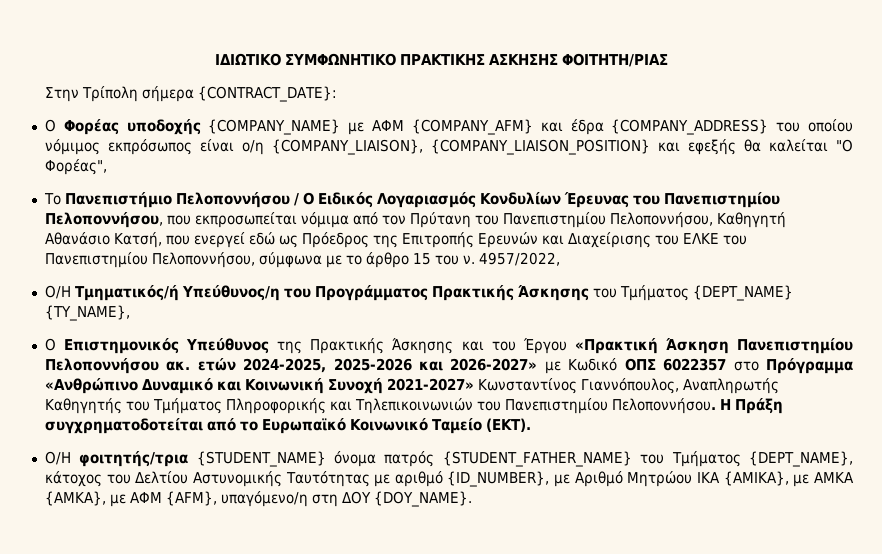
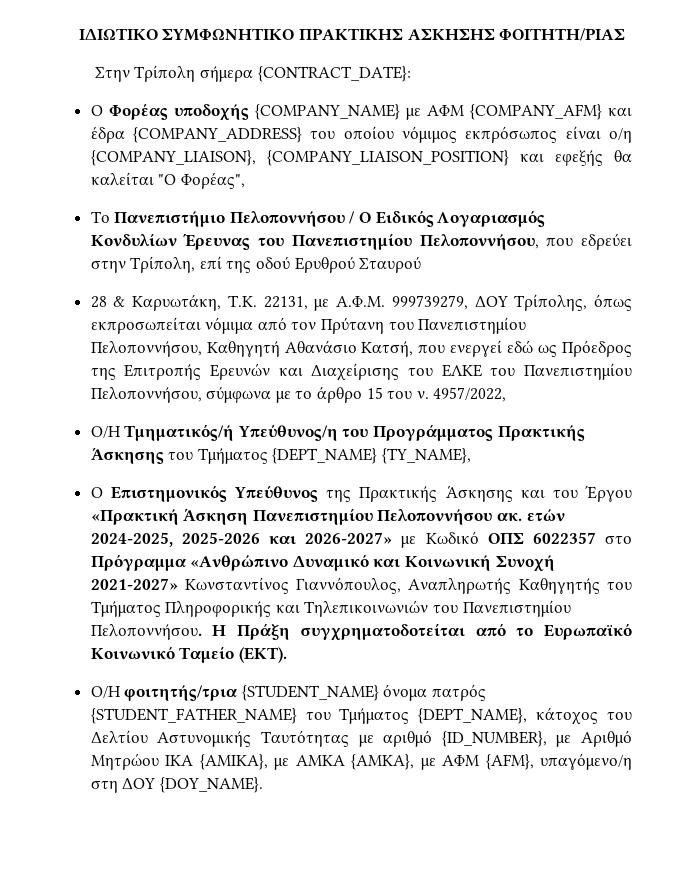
(191, 220) none -> [581,233,632,250] [90,256,422,273] [90,294,632,311] εδρεύει στην Τρίπολη, επί της οδού Ερυθρού Σταυρού // 28 & Καρυωτάκη, Τ.Κ. 22131, με Α.Φ.Μ. 999739279, ΔΟΥ Τρίπολης, όπως

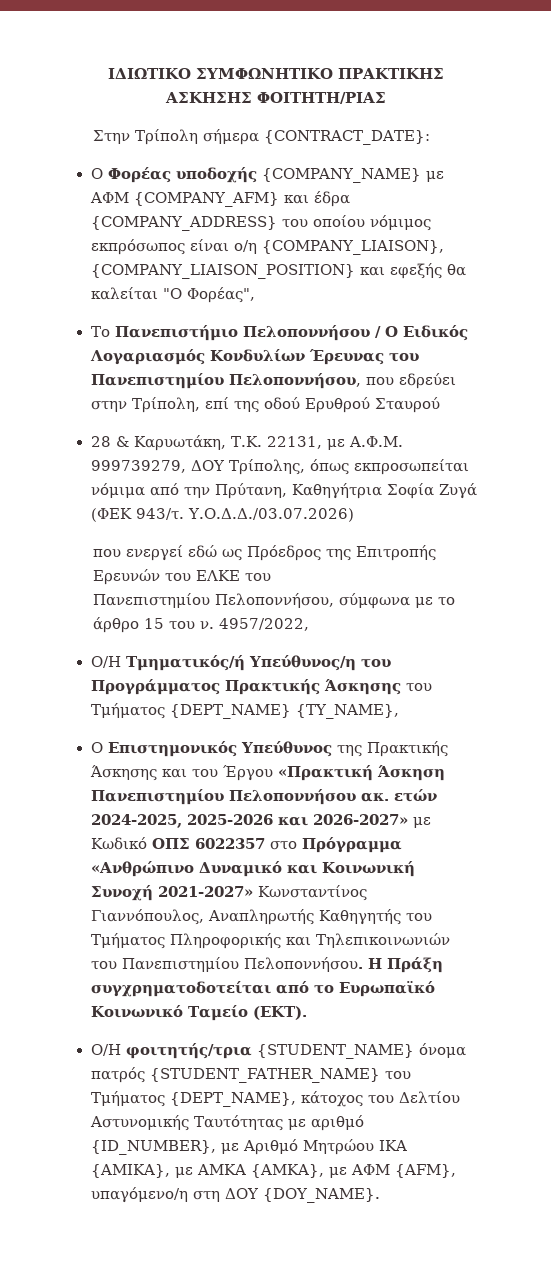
[291,317,527,334] [90,340,414,357] τον Πρύτανη του Πανεπιστημίου Πελοποννήσου, Καθηγητή Αθανάσιο Κατσή, -> [183,483,477,499] [90,508,354,522] την Πρύτανη, Καθηγήτρια Σοφία Ζυγά (ΦΕΚ 943/τ. Υ.Ο.Δ.Δ./03.07.2026) //
[278,363,400,381] και Διαχείρισης -> (161, 577) none
(516, 372) none -> (272, 577) //

